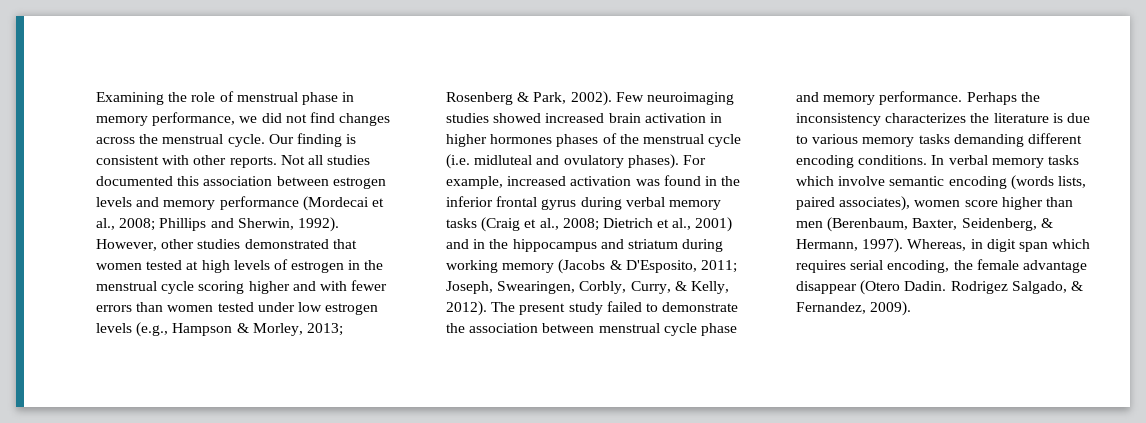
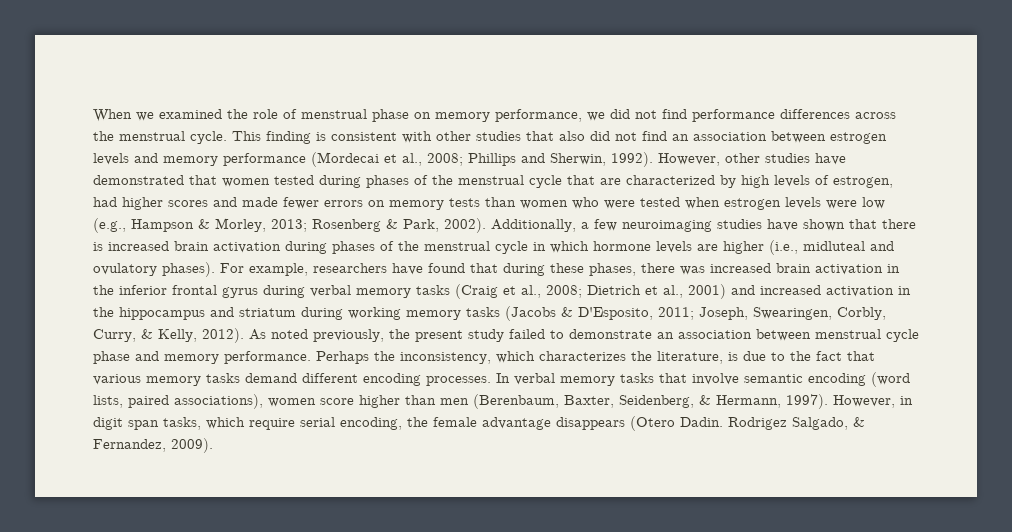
[96,92,164,105] Examining -> [93,109,222,122] When we examined
[342,92,355,102] in -> [414,112,431,119] on
[339,113,391,126] changes -> [692,109,850,122] performance differences
[268,134,294,144] Our -> [232,131,261,141] This
[229,155,371,168] [96,176,200,186] reports. Not all studies documented this -> [476,131,689,141] studies that also did not find an
(241, 244) none -> [815,153,846,165] have
[186,259,384,273] [96,280,388,294] [96,302,379,315] [96,323,132,333] at high levels of estrogen in the menstrual cycle scoring higher and with fewer errors than women tested under low estrogen levels -> [319,175,893,188] [93,197,885,210] during phases of the menstrual cycle that are characterized by high levels of estrogen, had higher scores and made fewer errors on memory tests than women who were tested when estrogen levels were low
[615,92,734,105] [446,113,722,123] [446,133,742,147] [446,154,470,169] Few neuroimaging studies showed increased brain activation in higher hormones phases of the menstrual cycle (i.e. -> [491,219,916,232] [93,240,798,255] Additionally, a few neuroimaging studies have shown that there is increased brain activation during phases of the menstrual cycle in which hormone levels are higher (i.e.,
[507,175,701,186] increased activation was found -> [313,263,883,276] researchers have found that during these phases, there was increased brain activation
(469, 244) none -> [760,285,894,297] increased activation
(555, 268) none -> [466,307,500,317] tasks
[491,302,516,312] The -> [249,329,410,342] As noted previously, the
[446,323,465,333] the -> [657,332,674,339] an
[796,113,881,126] inconsistency -> [400,351,535,364] inconsistency, which
[993,113,1049,123] literature -> [657,351,723,364] literature,
(808, 139) none -> [790,351,875,361] the fact that
[953,134,1024,147] demanding -> [245,373,297,383] demand
[858,155,928,165] conditions. -> [426,376,491,386] processes.
[796,176,834,186] which -> [659,373,687,383] that
[1010,175,1054,190] (words -> [871,372,910,387] (word
[839,196,911,211] associates), -> [174,394,263,409] associations),
[907,239,967,251] Whereas, -> [833,395,895,408] However,
[1052,239,1091,249] [796,260,846,273] which requires -> [163,417,295,430] tasks, which require
[796,281,857,294] disappear -> [556,417,625,430] disappears

